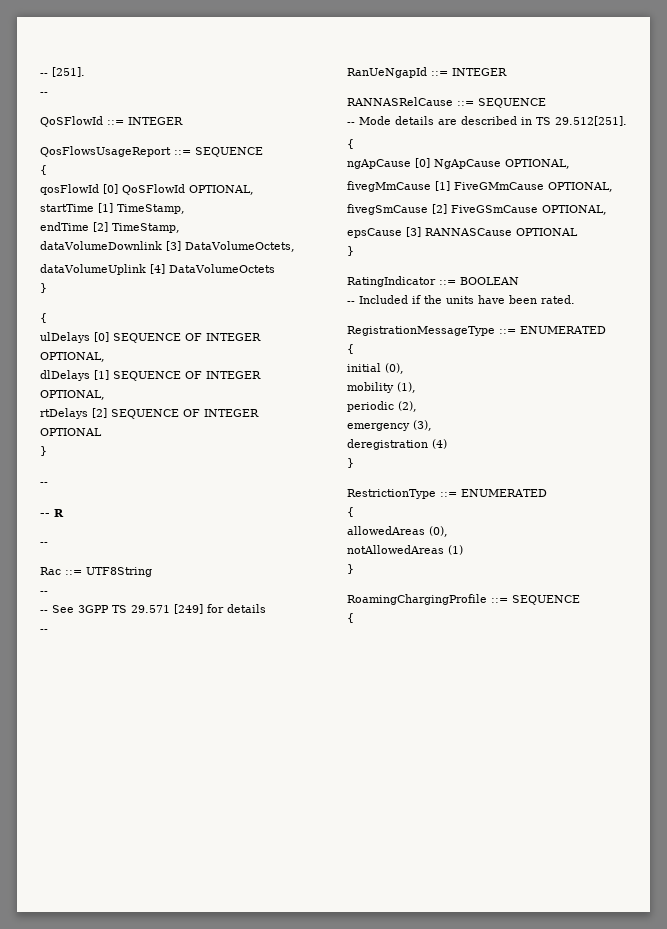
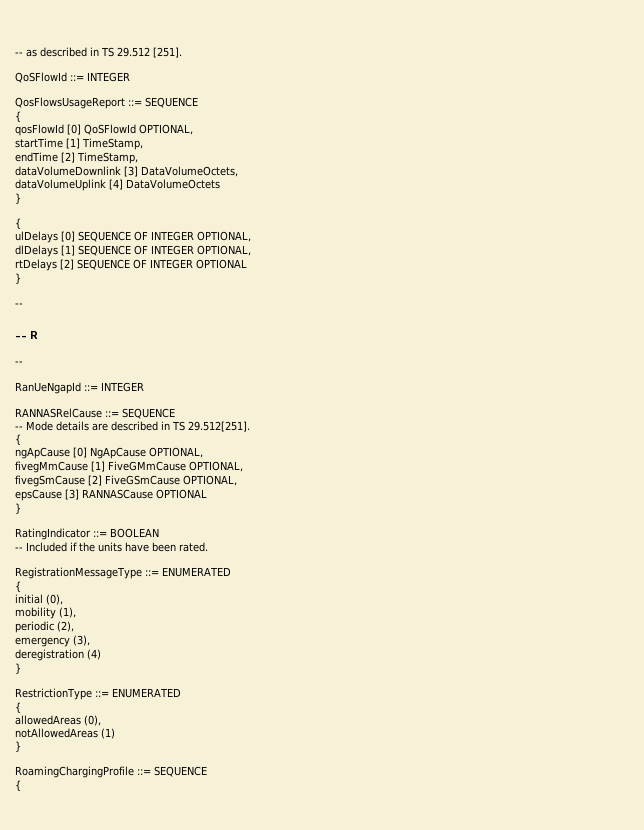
[40,73,48,76] -- -> [15,47,150,57] -- as described in TS 29.512
[40,92,48,95] // -- -> (182, 52) none
[40,567,152,577] [40,591,48,594] [40,604,266,614] [40,629,48,632] // Rac ::= UTF8String // -- // -- See 3GPP TS 29.571 [249] for details // -- -> (23, 363) none

